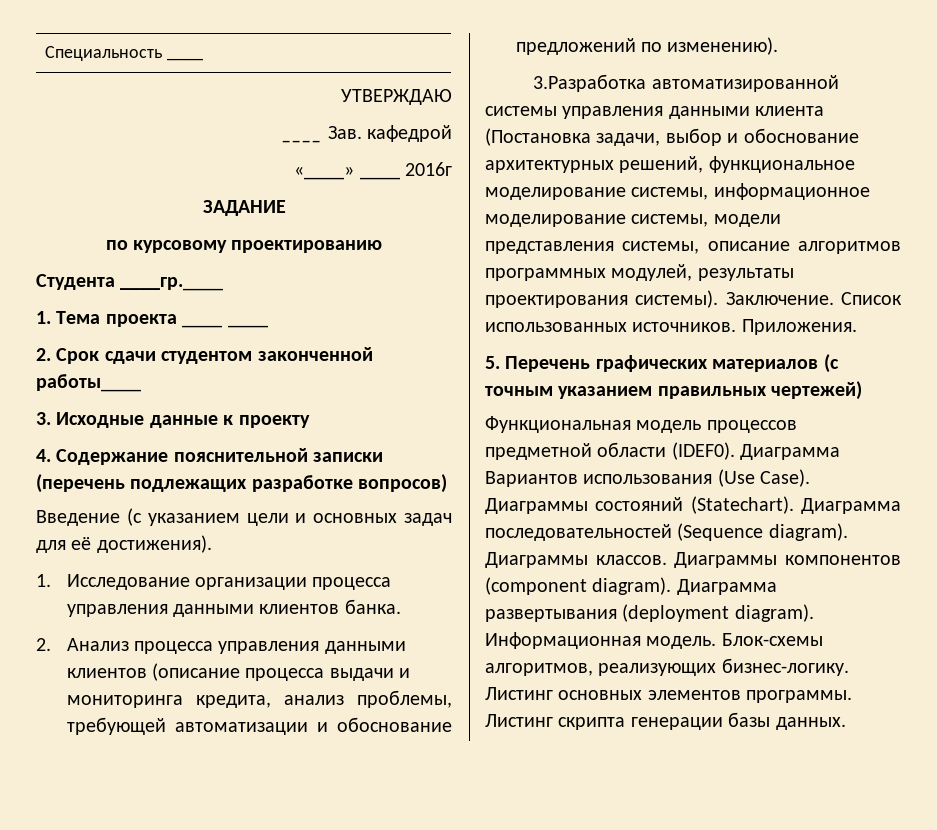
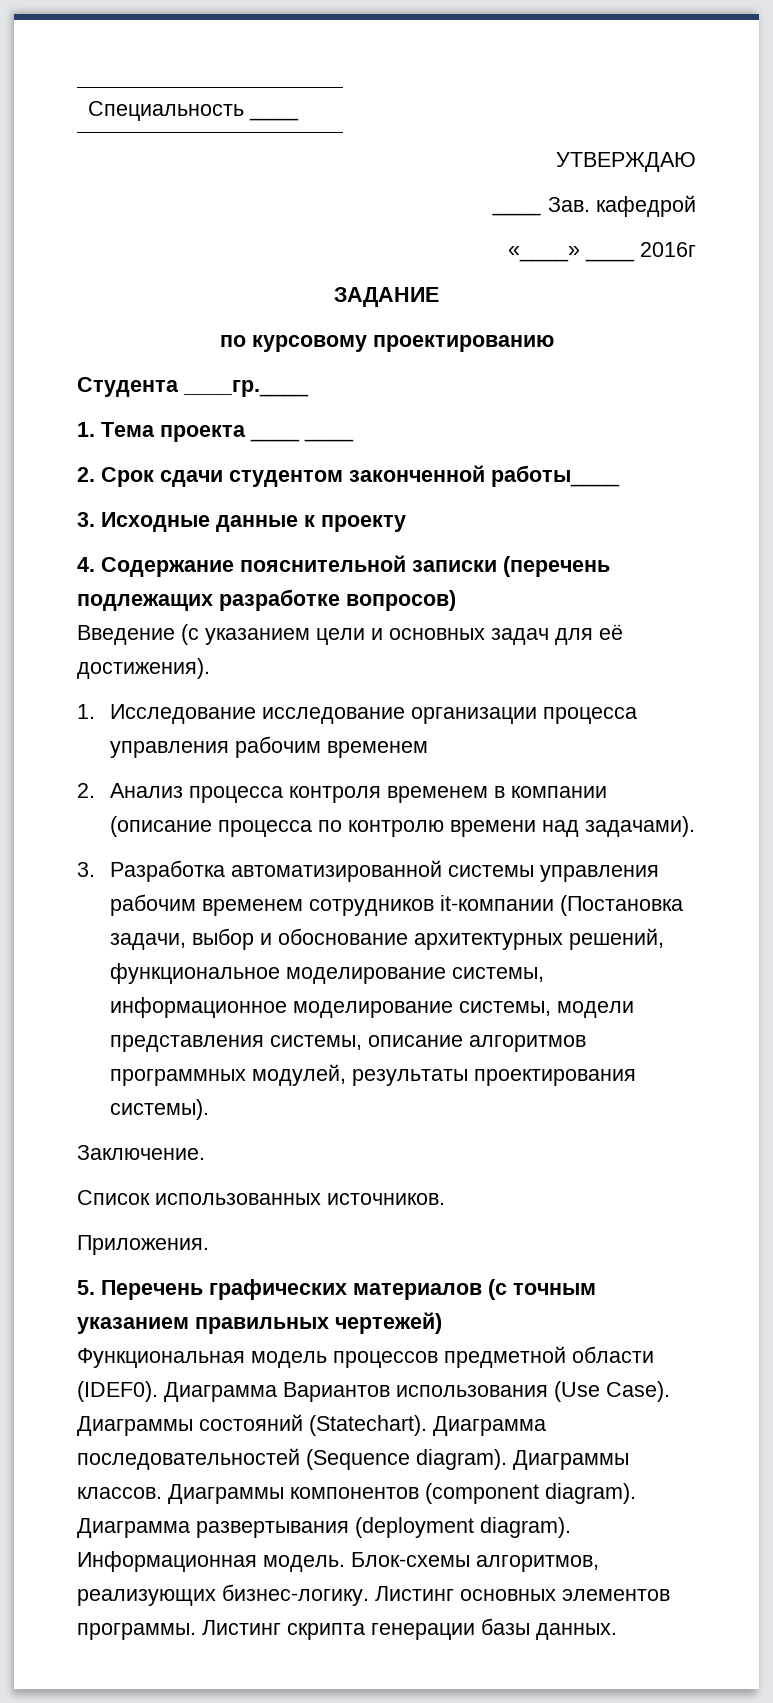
(190, 582) none -> [262,707,406,724] исследование
[173,599,401,617] данными клиентов банка. -> [235,736,429,758] рабочим временем
[218,641,406,654] [66,663,411,681] [66,690,452,708] [66,717,452,735] [515,37,779,55] [533,74,839,92] [485,106,825,119] управления данными клиентов (описание процесса выдачи и мониторинга кредита, анализ проблемы, требующей автоматизации и обоснование предложений по изменению). // 3.Разработка автоматизированной системы управления данными клиента -> [289,786,608,803] [110,816,696,837] [77,860,660,882] [110,894,555,916] контроля временем в компании (описание процесса по контролю времени над задачами). // 3. Разработка автоматизированной системы управления рабочим временем сотрудников it-компании
(719, 299) none -> (210, 1109) //
(834, 298) none -> (205, 1152) //
(737, 327) none -> (445, 1199) //

